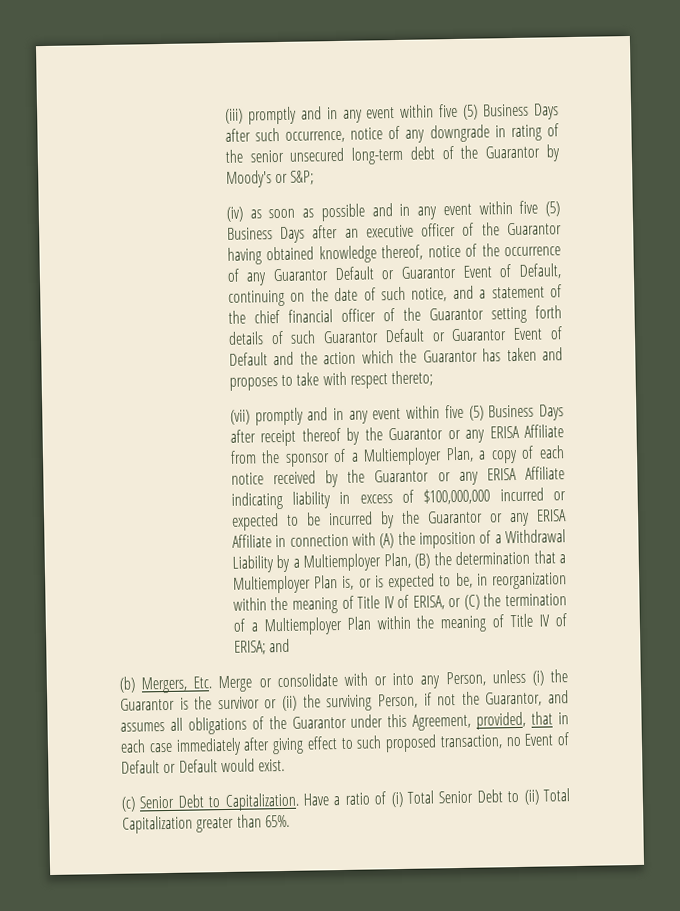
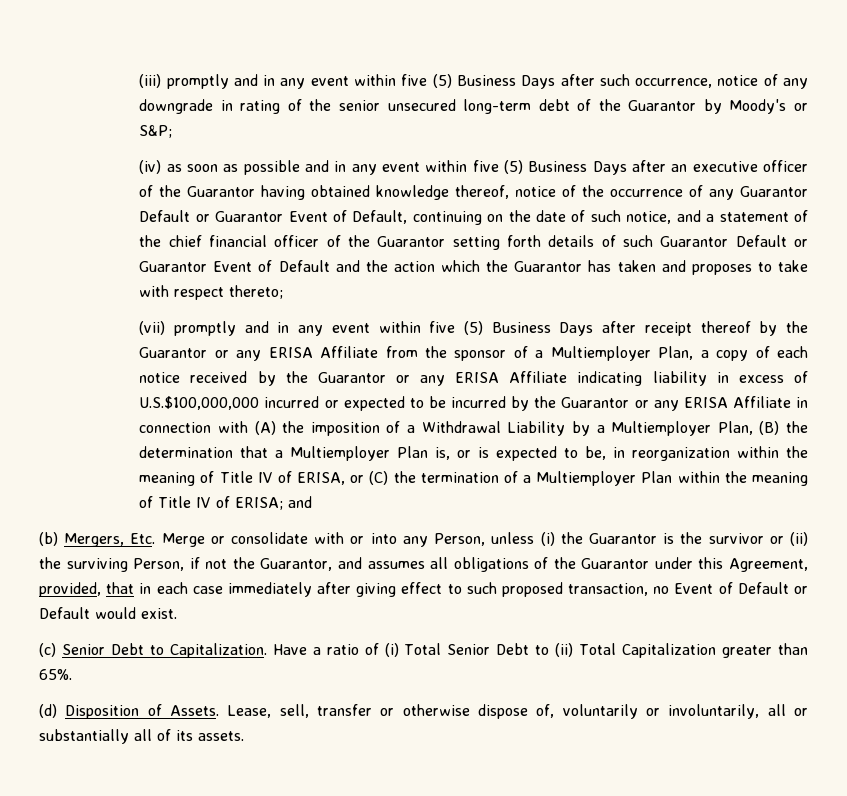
[423,488,491,505] $100,000,000 -> [139,396,260,410] U.S.$100,000,000
(290, 821) none -> [39,704,809,719] [39,729,244,744] // (d) Disposition of Assets. Lease, sell, transfer or otherwise dispose of, voluntarily or involuntarily, all or substantially all of its assets.

